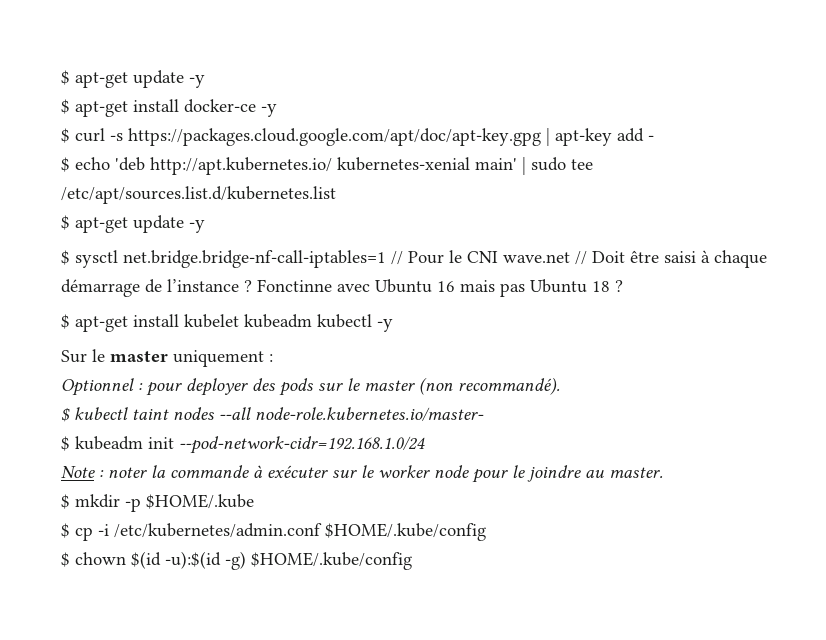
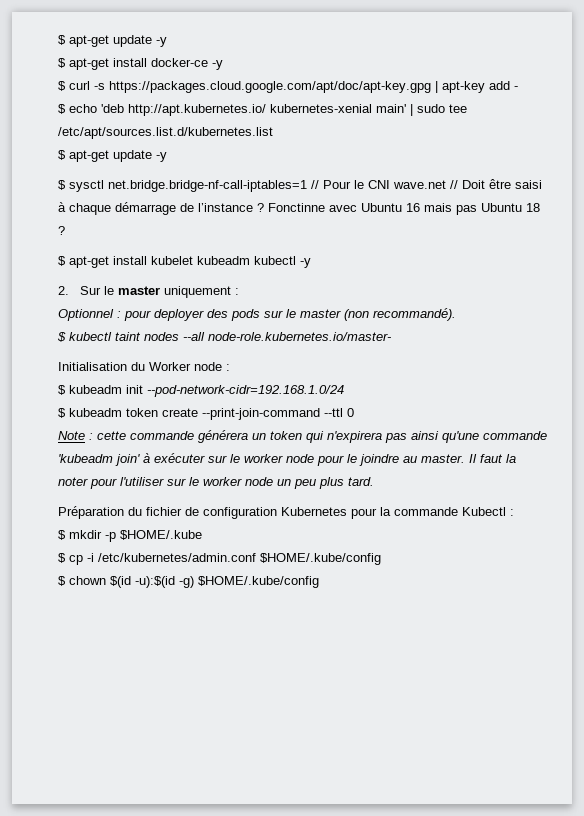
(394, 325) none -> [57,286,69,295] 2.
(485, 414) none -> [57,362,230,371] // Initialisation du Worker node :
[61,465,250,478] Note : noter la commande -> [57,408,354,420] [57,430,547,443] [57,454,140,466] $ kubeadm token create --print-join-command --ttl 0 // Note : cette commande générera un token qui n'expirera pas ainsi qu'une commande 'kubeadm join'
(664, 472) none -> [468,454,516,463] [57,477,374,489] [57,506,514,519] Il faut la noter pour l'utiliser sur le worker node un peu plus tard. // Préparation du fichier de configuration Kubernetes pour la commande Kubectl :

